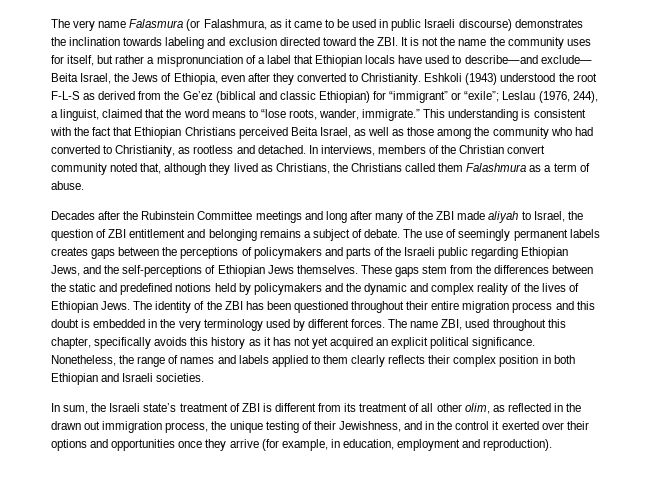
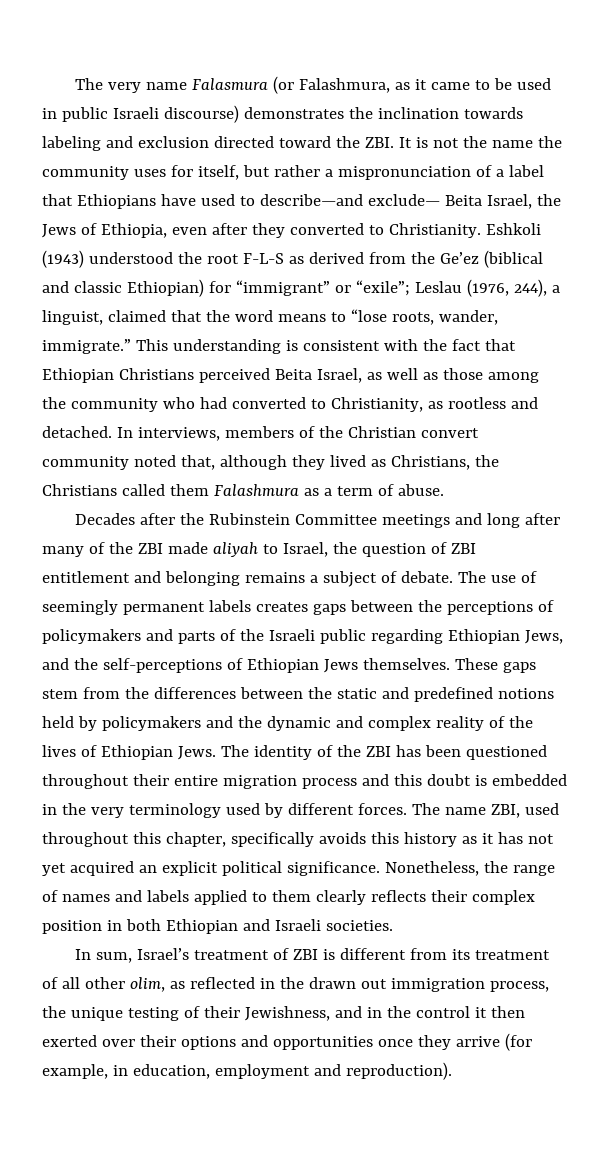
[315,55,396,67] Ethiopian locals -> [76,194,156,209] Ethiopians
[91,403,177,412] the Israeli state’s -> [137,948,190,960] Israel’s
(500, 425) none -> [490,1006,525,1018] then

